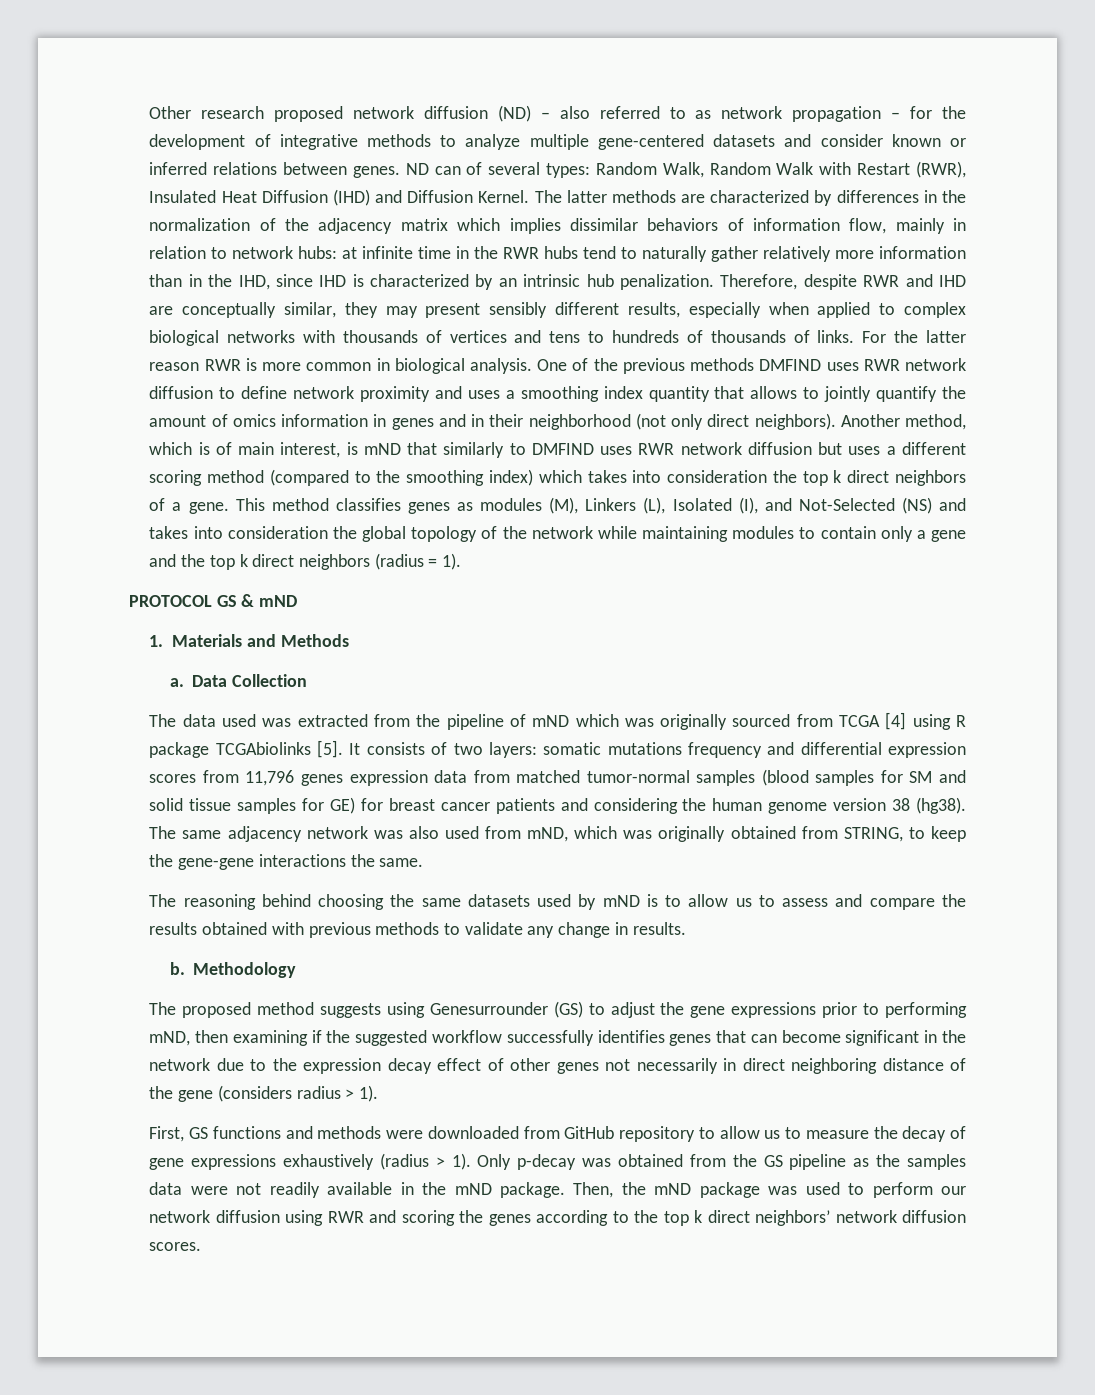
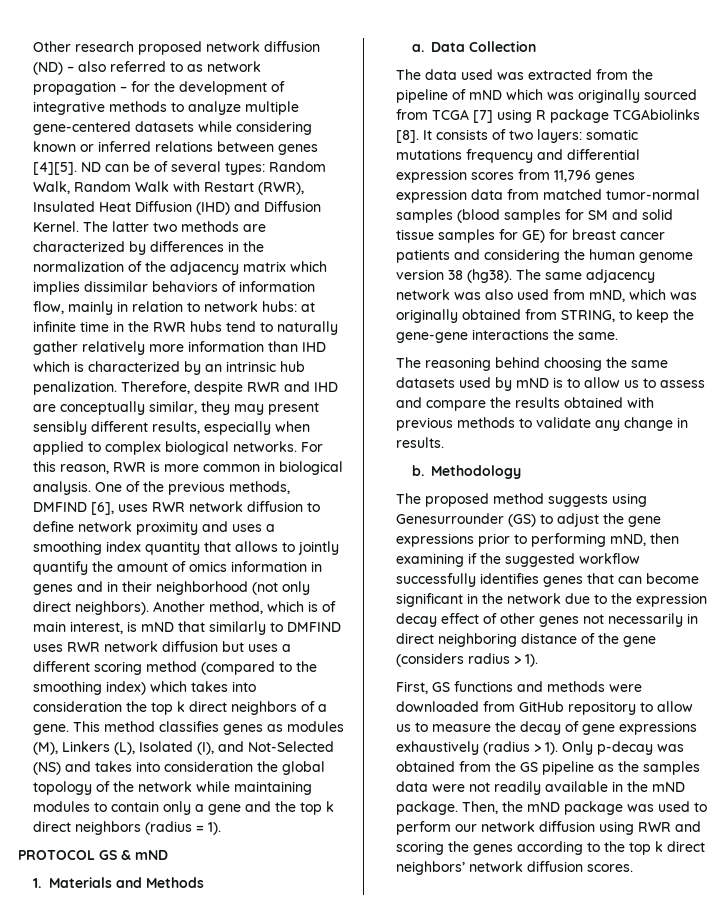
[784,134,883,147] and consider -> [198,121,313,135] while considering
[352,166,400,178] genes. -> [278,144,319,155] [33,162,78,175] genes [4][5].
(461, 170) none -> [133,161,151,172] be
(607, 196) none -> [153,222,178,232] two
[188,274,347,290] in the IHD, since IHD -> [302,342,327,352] [33,361,71,372] IHD which
[227,330,966,343] [149,362,200,371] networks with thousands of vertices and tens to hundreds of thousands of links. For the latter reason -> [233,441,324,452] [33,461,110,474] networks. For this reason,
[690,358,822,371] methods DMFIND -> [229,481,291,494] [33,502,115,515] methods, DMFIND [6],
[885,712,907,730] [4] -> [473,110,494,123] [7]
[317,740,344,758] [5]. -> [396,130,420,143] [8].

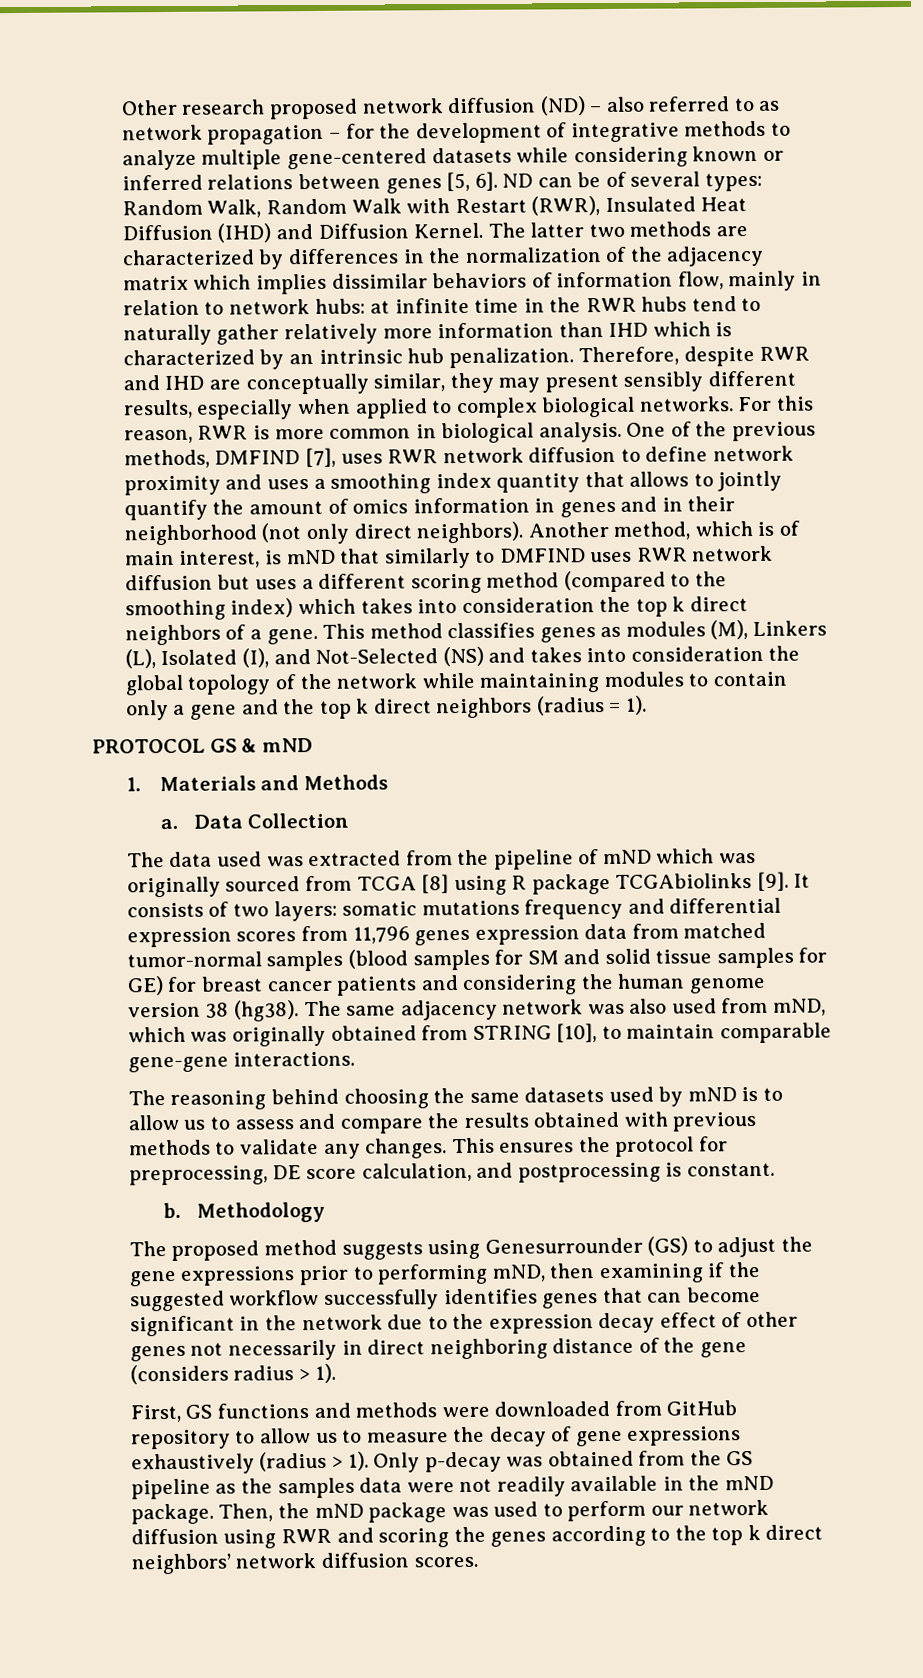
[33,162,78,175] [4][5]. -> [446,171,498,192] [5, 6].
[91,502,115,515] [6], -> [305,447,337,468] [7],
[473,110,494,123] [7] -> [421,874,450,894] [8]
[396,130,420,143] [8]. -> [756,871,789,891] [9].
[561,309,695,323] [396,329,619,343] STRING, to keep the gene-gene interactions the same. -> [472,1022,832,1044] [127,1051,356,1073] STRING [10], to maintain comparable gene-gene interactions.
[624,417,689,431] [396,437,445,448] change in results. -> [365,1136,728,1159] [128,1162,775,1186] changes. This ensures the protocol for preprocessing, DE score calculation, and postprocessing is constant.

